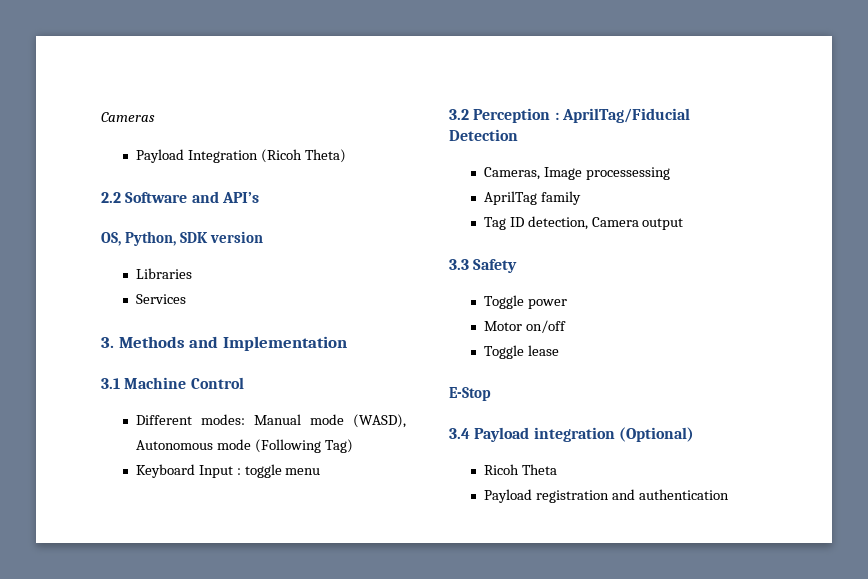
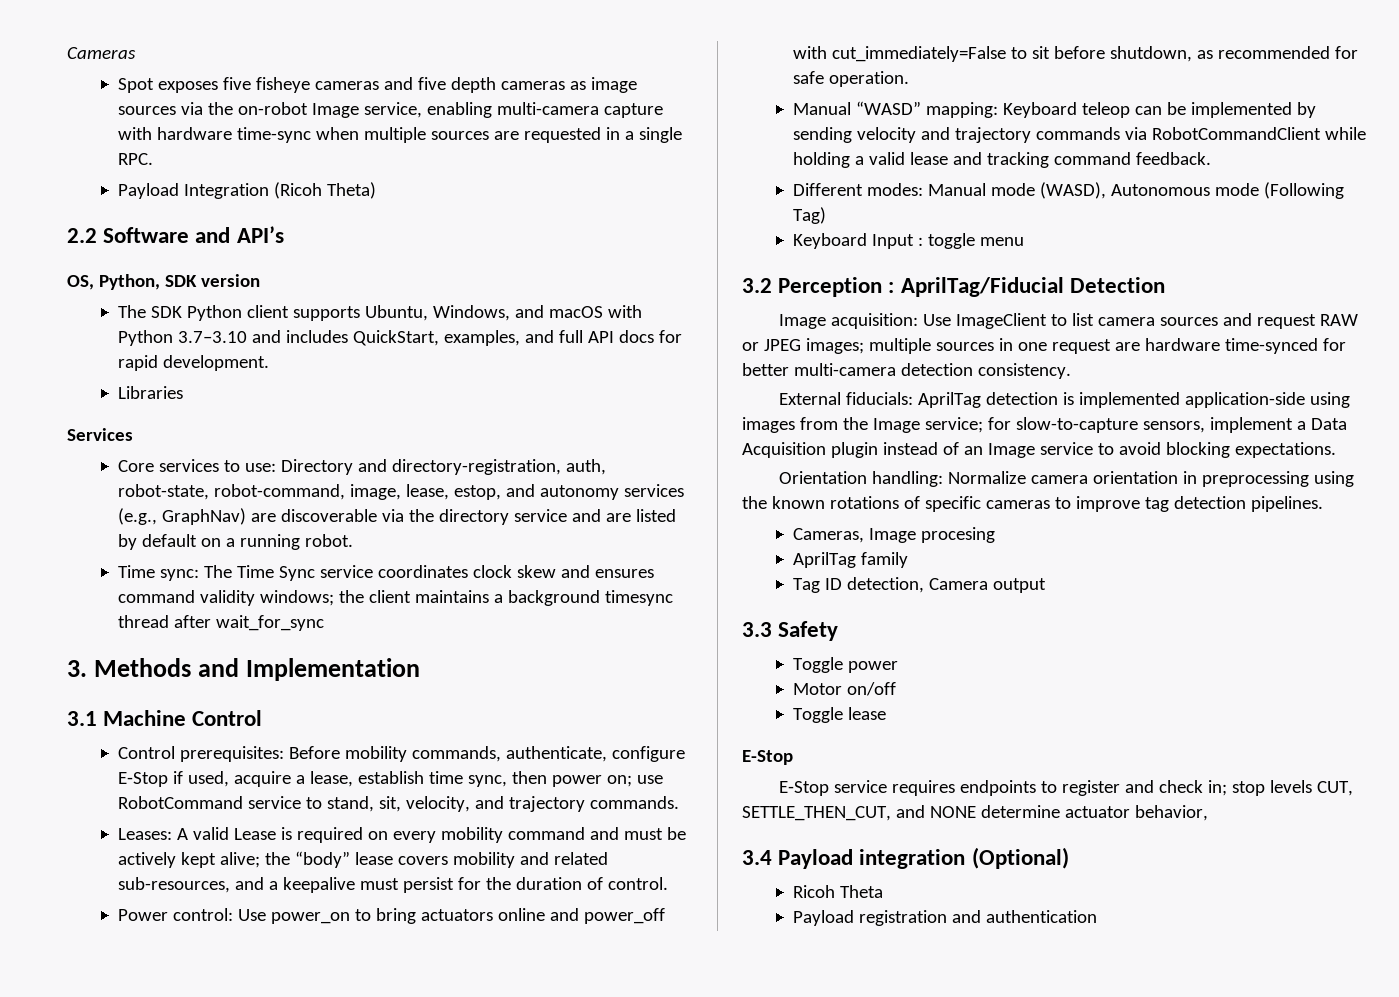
(155, 117) none -> [117,77,637,93] [117,102,663,118] [117,127,682,143] [117,153,153,165] // Spot exposes five fisheye cameras and five depth cameras as image sources via the on-robot Image service, enabling multi-camera capture with hardware time-sync when multiple sources are requested in a single RPC.
[135,268,192,279] [135,294,186,304] Libraries // Services -> [117,305,642,321] [117,330,682,346] [117,355,269,371] [117,386,183,399] [67,428,133,441] [117,459,606,475] [117,484,684,500] [117,508,676,525] [117,534,353,550] [117,565,654,581] [117,590,673,606] [117,615,324,631] The SDK Python client supports Ubuntu, Windows, and macOS with Python 3.7–3.10 and includes QuickStart, examples, and full API docs for rapid development. // Libraries // Services // Core services to use: Directory and directory-registration, auth, robot-state, robot-command, image, lease, estop, and autonomy services (e.g., GraphNav) are discoverable via the directory service and are listed by default on a running robot. // Time sync: The Time Sync service coordinates clock skew and ensures command validity windows; the client maintains a background timesync thread after wait_for_sync
(244, 383) none -> [117,746,685,762] [117,771,663,787] [117,796,679,812] [117,827,686,843] [117,851,608,868] [117,877,668,893] [117,908,665,924] [792,46,1358,62] [792,71,909,87] [792,101,1316,118] [792,127,1366,143] [792,152,1211,168] // Control prerequisites: Before mobility commands, authenticate, configure E‑Stop if used, acquire a lease, establish time sync, then power on; use RobotCommand service to stand, sit, velocity, and trajectory commands. // Leases: A valid Lease is required on every mobility command and must be actively kept alive; the “body” lease covers mobility and related sub-resources, and a keepalive must persist for the duration of control. // Power control: Use power_on to bring actuators online and power_off with cut_immediately=False to sit before shutdown, as recommended for safe operation. // Manual “WASD” mapping: Keyboard teleop can be implemented by sending velocity and trajectory commands via RobotCommandClient while holding a valid lease and tracking command feedback.
(518, 135) none -> [779,313,1359,329] [742,338,1346,354] [742,363,1071,379] [779,392,1351,408] [742,417,1347,433] [742,442,1336,458] [779,471,1355,487] [742,496,1323,512] // Image acquisition: Use ImageClient to list camera sources and request RAW or JPEG images; multiple sources in one request are hardware time-synced for better multi-camera detection consistency. // External fiducials: AprilTag detection is implemented application-side using images from the Image service; for slow-to-capture sensors, implement a Data Acquisition plugin instead of an Image service to avoid blocking expectations. // Orientation handling: Normalize camera orientation in preprocessing using the known rotations of specific cameras to improve tag detection pipelines.
[585,167,670,180] processessing -> [920,527,995,543] procesing
(491, 394) none -> [779,780,1354,796] [742,805,1208,821] // E‑Stop service requires endpoints to register and check in; stop levels CUT, SETTLE_THEN_CUT, and NONE determine actuator behavior,

